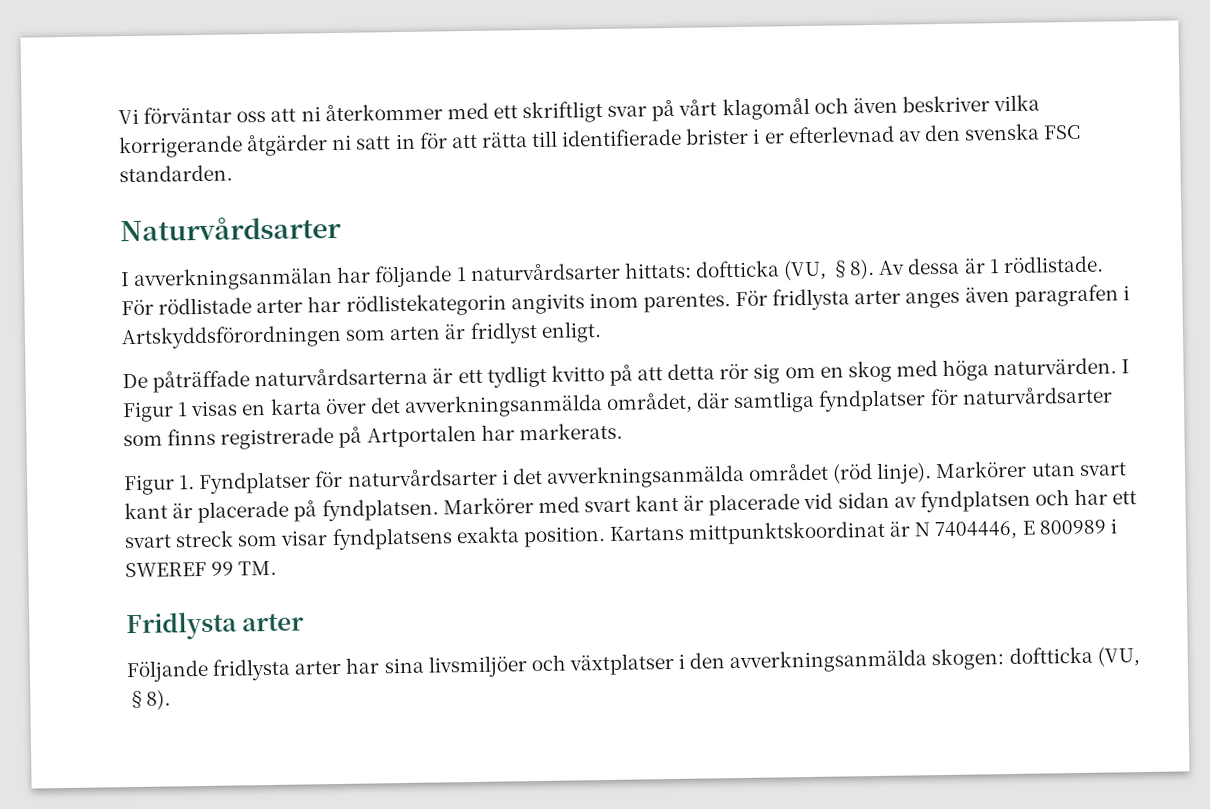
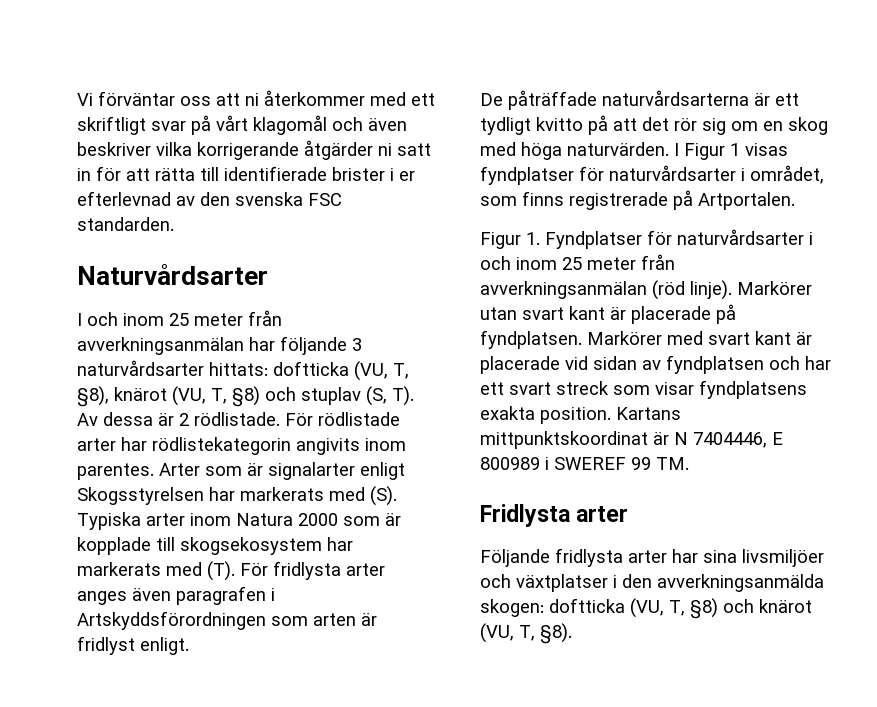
(130, 279) none -> [87,310,282,326] och inom 25 meter från
[455,267,467,282] 1 -> [352,338,362,351] 3
[830,258,876,280] §8). -> [393,363,409,379] [77,386,414,407] T, §8), knärot (VU, T, §8) och stuplav (S, T).
[988,259,1000,274] 1 -> [179,413,189,426] 2
(731, 303) none -> [159,462,405,480] [77,486,397,506] [77,512,401,530] [77,537,353,555] [77,561,235,581] Arter som är signalarter enligt Skogsstyrelsen har markerats med (S). Typiska arter inom Natura 2000 som är kopplade till skogsekosystem har markerats med (T).
[667,363,716,381] detta -> [642,117,669,131] det
[241,390,816,418] en karta över det avverkningsanmälda området, där samtliga -> (788, 149) none
(1113, 395) none -> [741,165,824,184] i området,
[366,422,623,448] Artportalen har markerats. -> [698,192,795,210] Artportalen.
[511,463,830,489] det avverkningsanmälda området -> [480,254,675,270] [480,281,647,299] och inom 25 meter från avverkningsanmälan
(1140, 656) none -> [669,598,812,619] [480,623,535,643] T, §8) och knärot (VU, T,

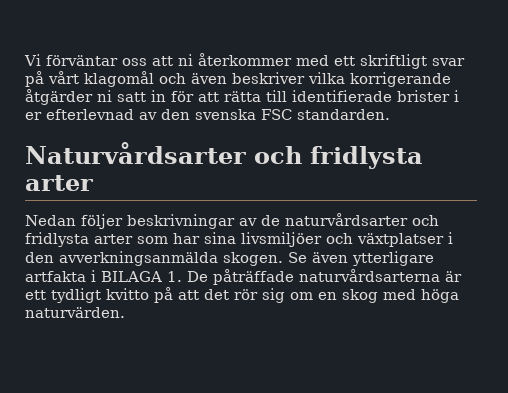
[77,310,282,326] [77,336,362,355] [77,360,409,381] [77,386,414,407] [77,412,400,426] [77,437,406,455] [77,462,405,480] [77,486,397,506] [77,512,401,530] [77,537,353,555] [77,561,385,581] [77,586,275,605] [77,611,377,630] [77,636,189,655] // I och inom 25 meter från avverkningsanmälan har följande 3 naturvårdsarter hittats: doftticka (VU, T, §8), knärot (VU, T, §8) och stuplav (S, T). Av dessa är 2 rödlistade. För rödlistade arter har rödlistekategorin angivits inom parentes. Arter som är signalarter enligt Skogsstyrelsen har markerats med (S). Typiska arter inom Natura 2000 som är kopplade till skogsekosystem har markerats med (T). För fridlysta arter anges även paragrafen i Artskyddsförordningen som arten är fridlyst enligt. // -> [254,146,423,169] [25,175,93,191] [25,213,439,229] [25,232,453,247] [25,251,434,266] [25,270,182,282] och fridlysta arter // Nedan följer beskrivningar av de naturvårdsarter och fridlysta arter som har sina livsmiljöer och växtplatser i den avverkningsanmälda skogen. Se även ytterligare artfakta i BILAGA 1.
[674,143,788,160] [480,165,824,185] [480,190,795,210] [480,229,813,249] [480,254,675,270] [480,280,812,300] [480,304,736,324] [480,330,812,349] [480,355,831,374] [480,380,807,399] [480,406,681,424] [480,431,783,449] [480,457,689,470] [480,504,629,527] [480,548,824,567] [480,574,824,592] [480,598,812,619] [480,623,572,644] I Figur 1 visas fyndplatser för naturvårdsarter i området, som finns registrerade på Artportalen. // Figur 1. Fyndplatser för naturvårdsarter i och inom 25 meter från avverkningsanmälan (röd linje). Markörer utan svart kant är placerade på fyndplatsen. Markörer med svart kant är placerade vid sidan av fyndplatsen och har ett svart streck som visar fyndplatsens exakta position. Kartans mittpunktskoordinat är N 7404446, E 800989 i SWEREF 99 TM. // Fridlysta arter // Följande fridlysta arter har sina livsmiljöer och växtplatser i den avverkningsanmälda skogen: doftticka (VU, T, §8) och knärot (VU, T, §8). -> (125, 312) none

